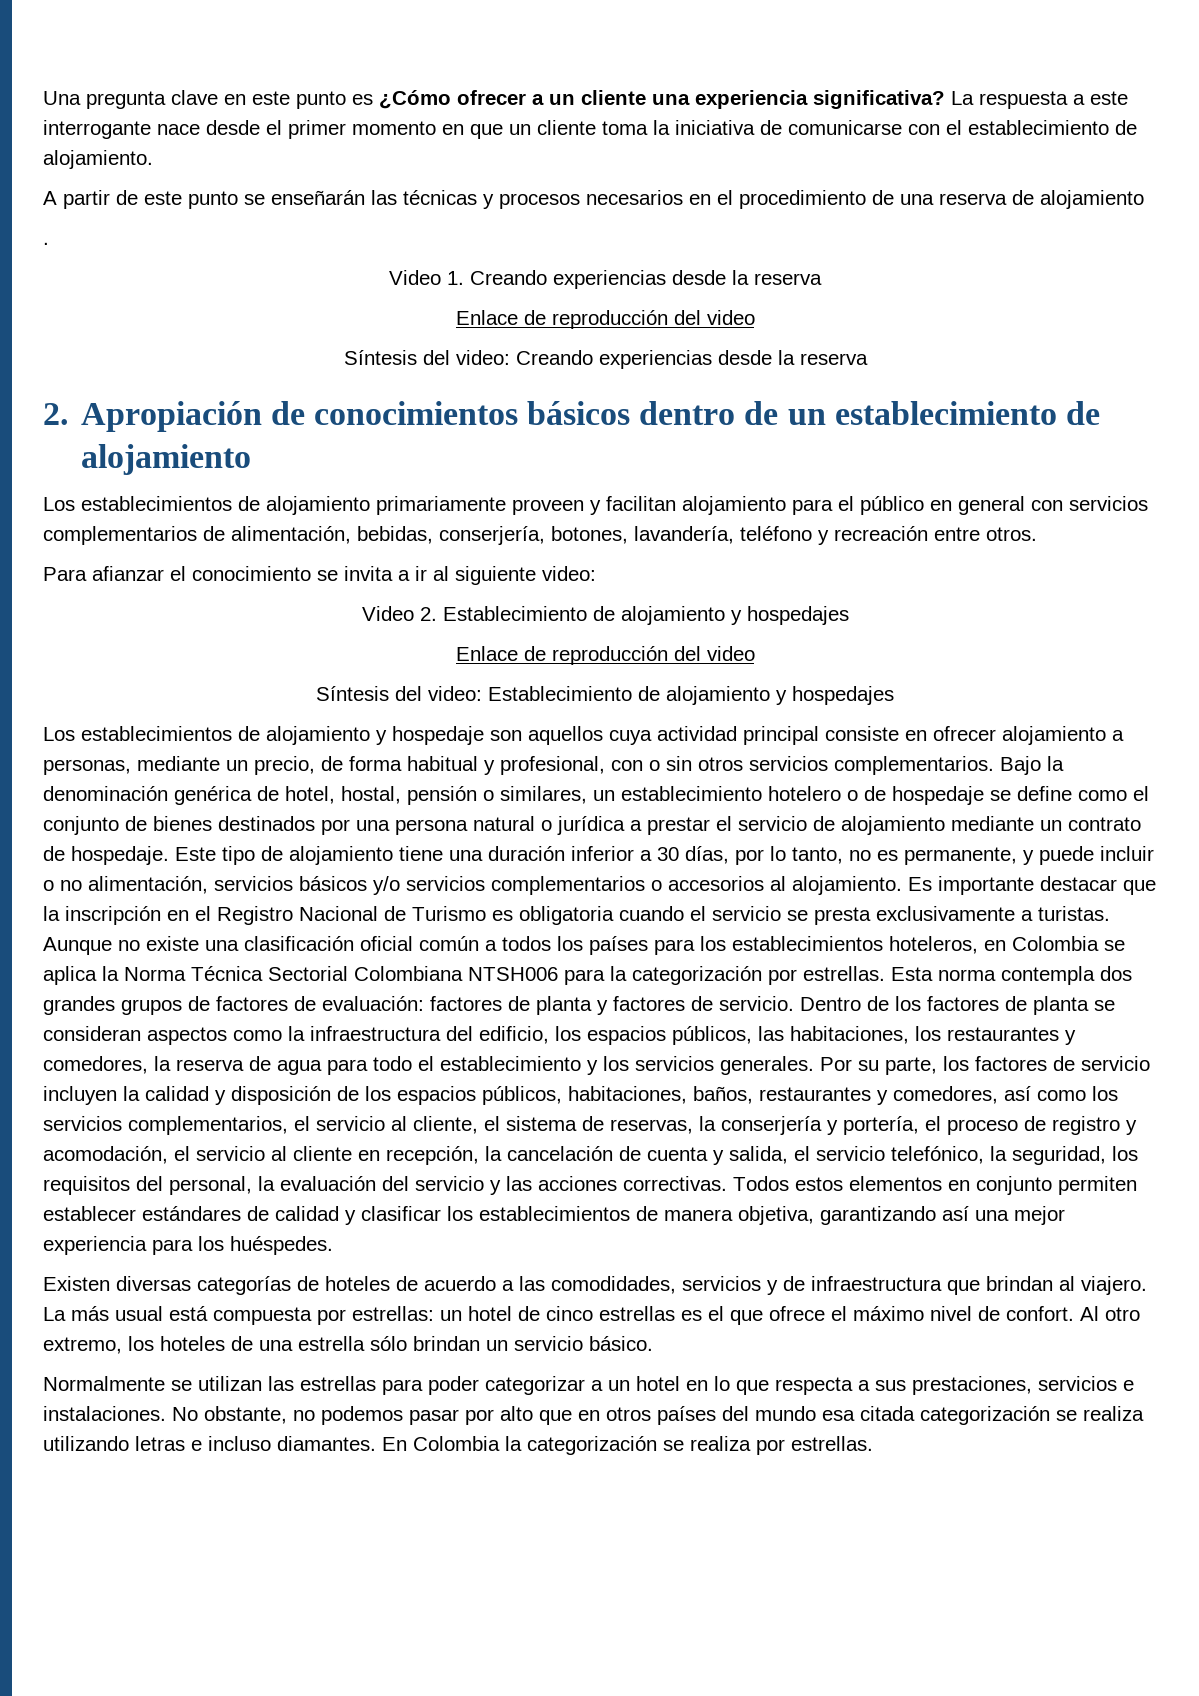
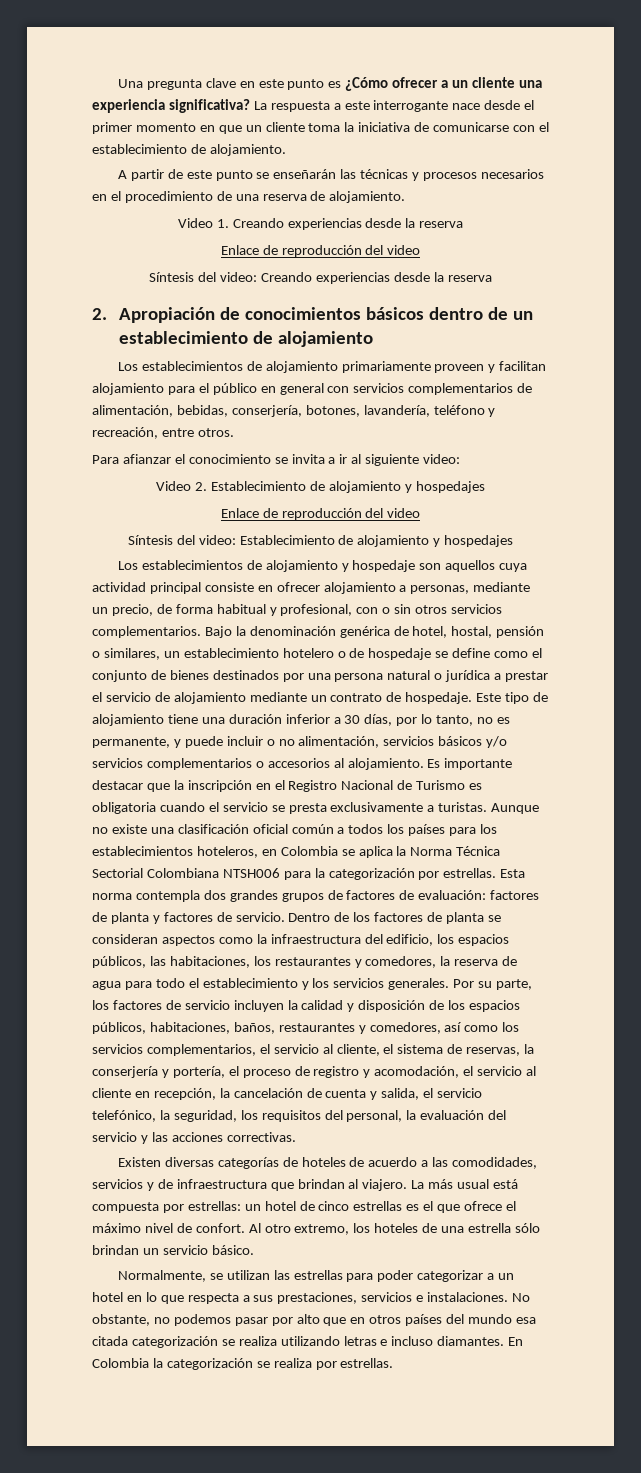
[1040,190,1144,209] [43,242,49,245] alojamiento // . -> [329,191,406,203] alojamiento.
[834,526,928,541] recreación -> [92,427,158,439] recreación,
[733,1176,1137,1195] [43,1206,1065,1225] [43,1236,333,1255] Todos estos elementos en conjunto permiten establecer estándares de calidad y clasificar los establecimientos de manera objetiva, garantizando así una mejor experiencia para los huéspedes. -> (296, 1137) none
[43,1376,165,1391] Normalmente -> [117,1270,206,1282] Normalmente,

